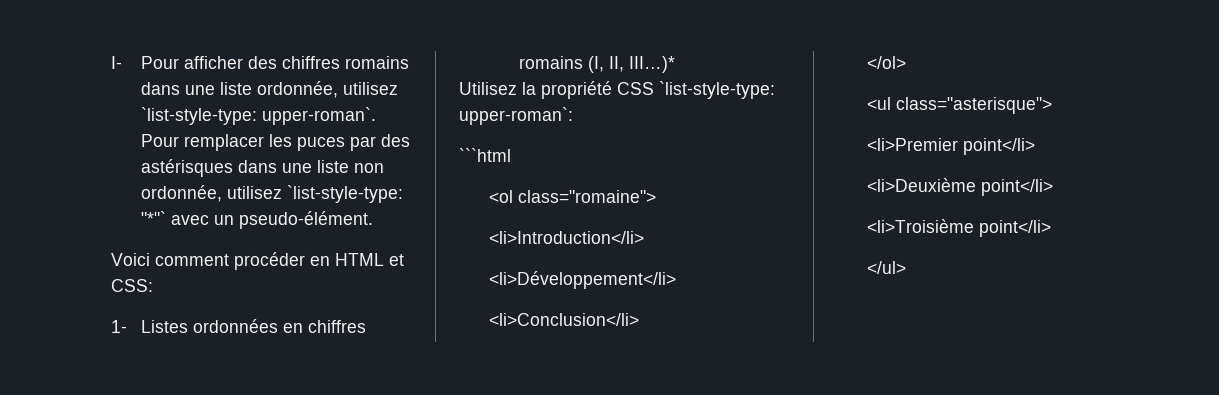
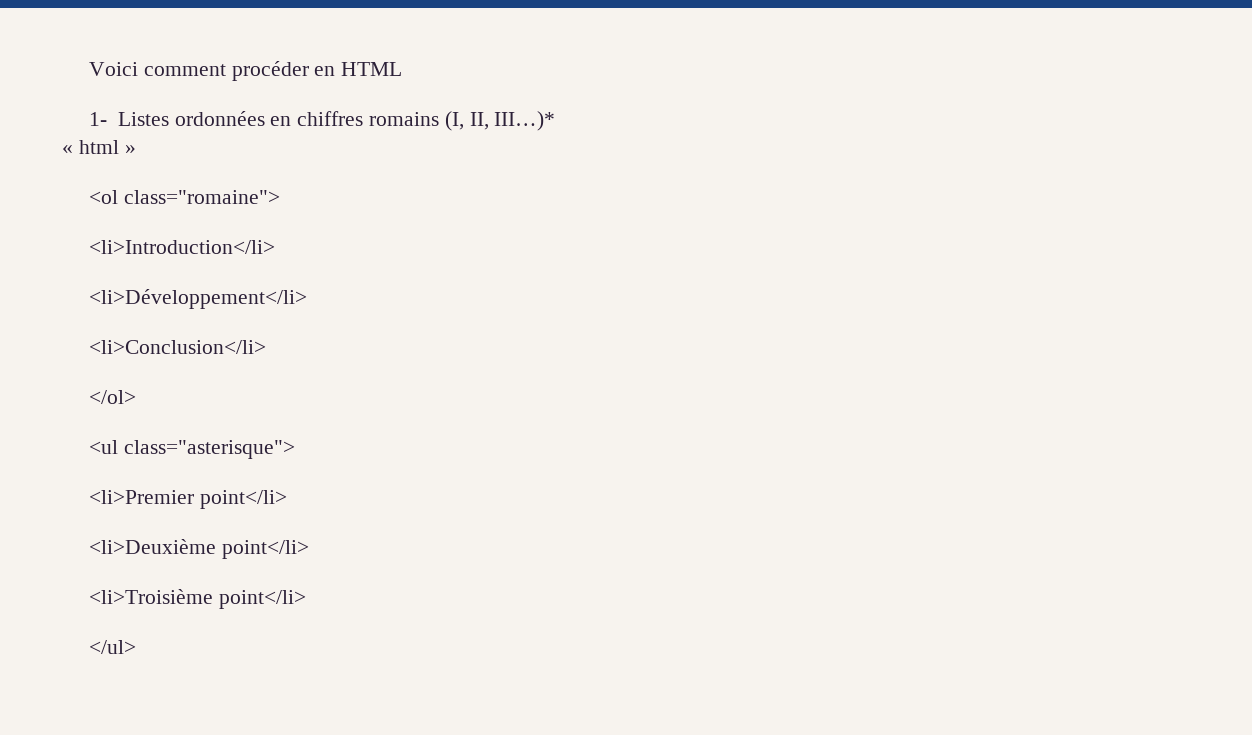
[111,56,410,69] [141,81,399,98] [141,107,377,125] [141,134,411,151] [141,159,385,177] [141,185,404,203] [141,211,374,229] I- Pour afficher des chiffres romains dans une liste ordonnée, utilisez `list-style-type: upper-roman`. Pour remplacer les puces par des astérisques dans une liste non ordonnée, utilisez `list-style-type: "*"` avec un pseudo-élément. // -> (89, 69) none
[389,254,405,266] [111,279,154,292] et CSS: -> (403, 69) none
[459,81,775,99] [459,107,573,125] [459,148,511,162] Utilisez la propriété CSS `list-style-type: upper-roman`: // ```html -> [62,140,136,154] « html »

